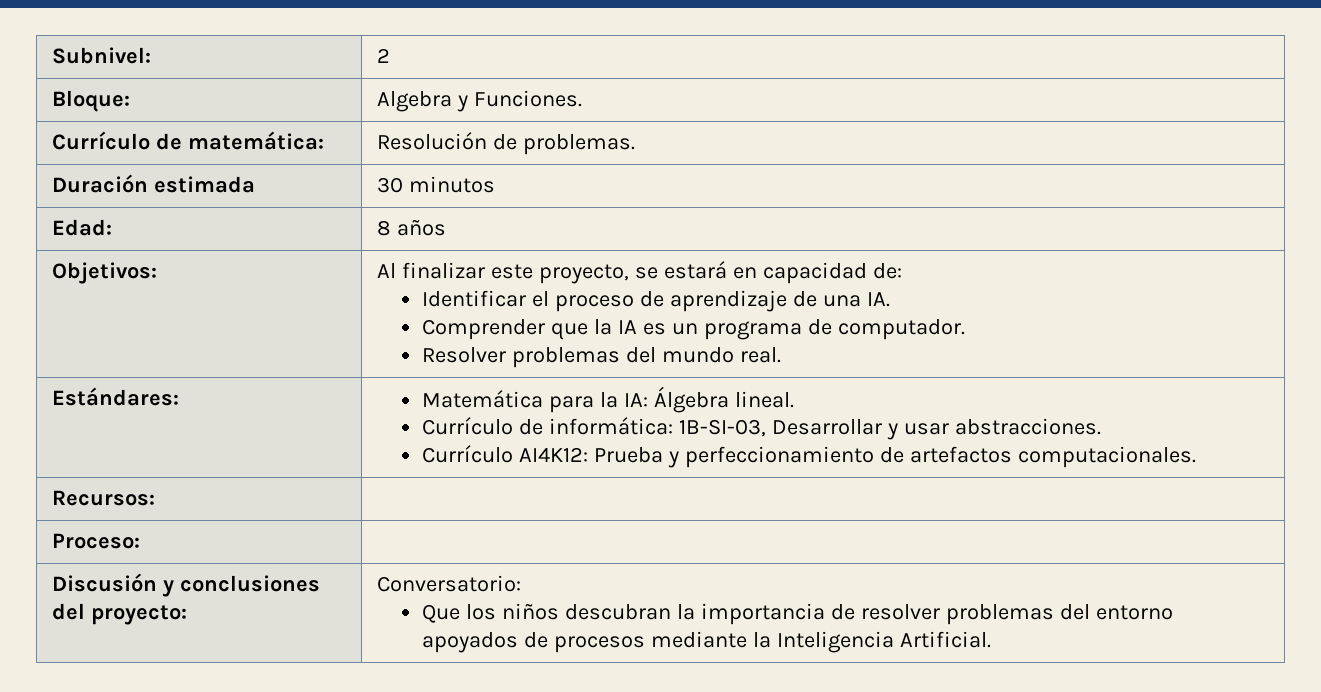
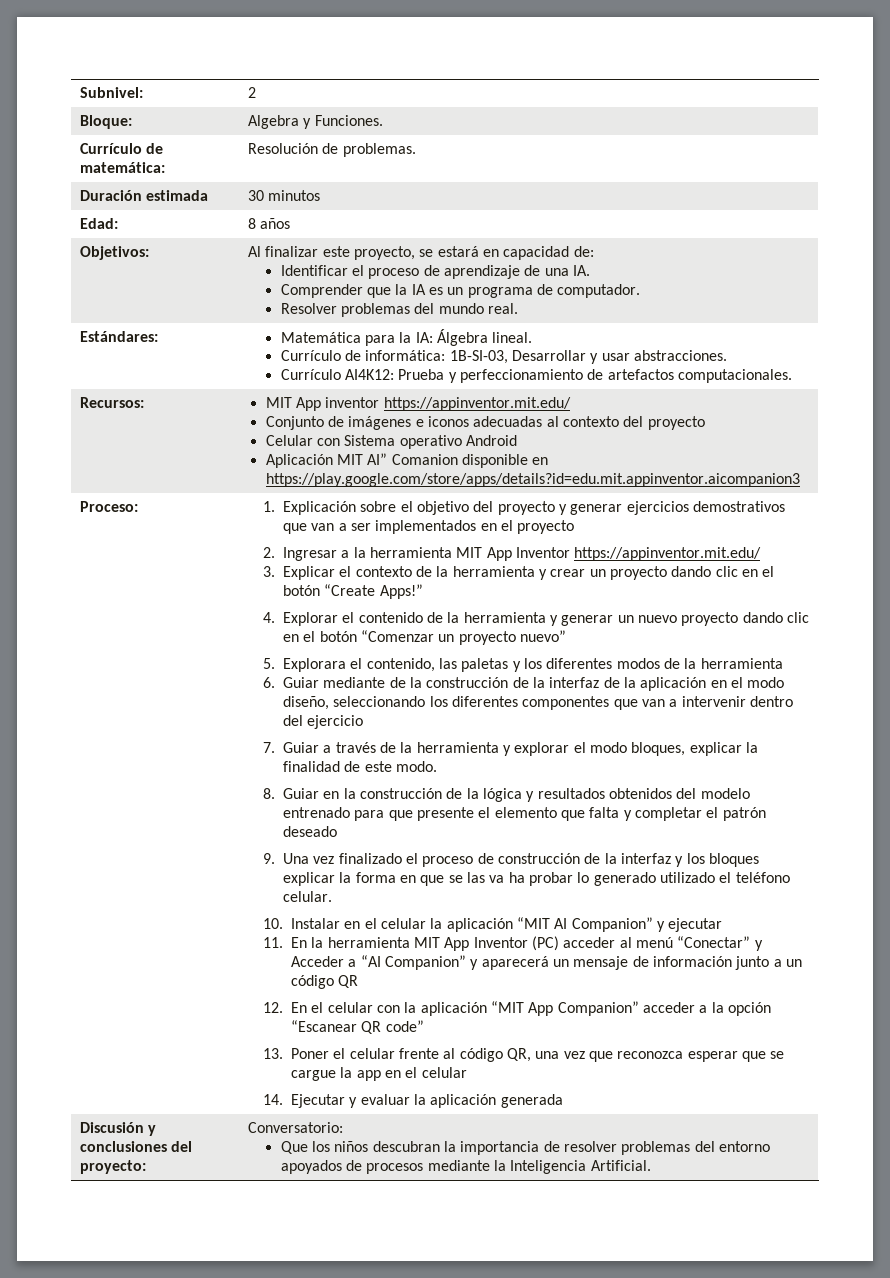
[52,533,141,549] // Proceso: | -> [265,397,571,411] [265,416,705,430] [265,435,517,449] [265,453,549,468] [265,473,800,487] [80,501,139,512] [263,501,785,515] [283,520,575,534] [263,547,762,561] [263,566,775,580] [283,584,423,599] [263,612,809,626] [283,630,566,645] [263,658,783,672] [263,677,785,691] [283,696,793,710] [283,715,364,729] [263,742,758,756] [283,761,437,772] [263,788,750,802] [283,807,766,821] [283,826,338,837] [263,853,759,867] [283,872,790,886] [283,891,333,902] [263,917,723,932] [263,936,763,951] [291,955,802,970] [291,975,359,989] [263,1001,771,1016] [291,1020,424,1034] [263,1048,785,1062] [291,1067,467,1081] [263,1094,563,1108] MIT App inventor https://appinventor.mit.edu/ // Conjunto de imágenes e iconos adecuadas al contexto del proyecto // Celular con Sistema operativo Android // Aplicación MIT AI” Comanion disponible en https://play.google.com/store/apps/details?id=edu.mit.appinventor.aicompanion3 // Proceso: | 1. Explicación sobre el objetivo del proyecto y generar ejercicios demostrativos que van a ser implementados en el proyecto // 2. Ingresar a la herramienta MIT App Inventor https://appinventor.mit.edu/ // 3. Explicar el contexto de la herramienta y crear un proyecto dando clic en el botón “Create Apps!” // 4. Explorar el contenido de la herramienta y generar un nuevo proyecto dando clic en el botón “Comenzar un proyecto nuevo” // 5. Explorara el contenido, las paletas y los diferentes modos de la herramienta // 6. Guiar mediante de la construcción de la interfaz de la aplicación en el modo diseño, seleccionando los diferentes componentes que van a intervenir dentro del ejercicio // 7. Guiar a través de la herramienta y explorar el modo bloques, explicar la finalidad de este modo. // 8. Guiar en la construcción de la lógica y resultados obtenidos del modelo entrenado para que presente el elemento que falta y completar el patrón deseado // 9. Una vez finalizado el proceso de construcción de la interfaz y los bloques explicar la forma en que se las va ha probar lo generado utilizado el teléfono celular. // 10. Instalar en el celular la aplicación “MIT AI Companion” y ejecutar // 11. En la herramienta MIT App Inventor (PC) acceder al menú “Conectar” y Acceder a “AI Companion” y aparecerá un mensaje de información junto a un código QR // 12. En el celular con la aplicación “MIT App Companion” acceder a la opción “Escanear QR code” // 13. Poner el celular frente al código QR, una vez que reconozca esperar que se cargue la app en el celular // 14. Ejecutar y evaluar la aplicación generada

